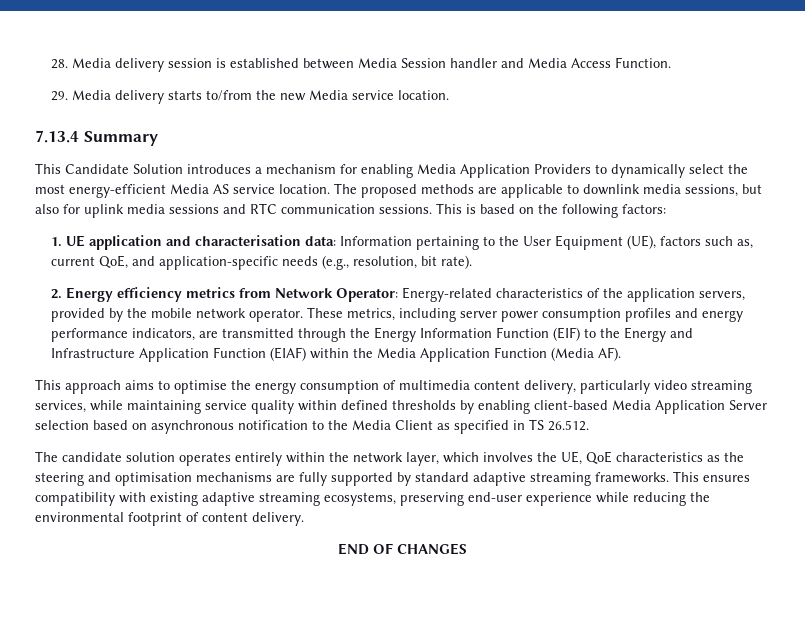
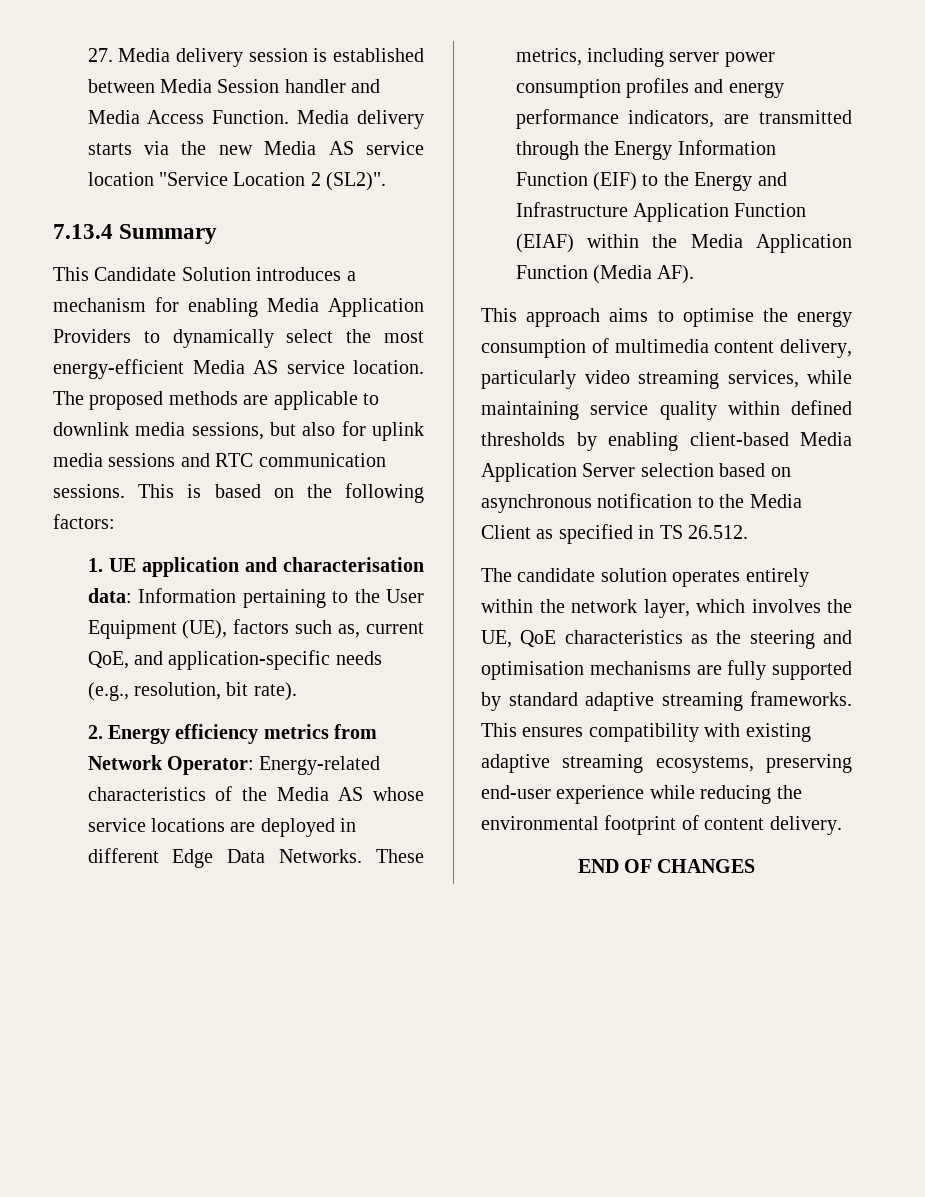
[51,59,69,69] 28. -> [87,48,113,62] 27.
[51,91,69,101] // 29. -> (290, 117) none
[206,90,253,101] to/from -> [143,141,169,155] via
[352,90,450,100] service location. -> [328,141,424,155] [87,172,387,191] AS service location "Service Location 2 (SL2)".
[627,288,746,302] [51,308,304,322] application servers, provided by the mobile network operator. -> [276,787,424,801] [87,818,357,837] [87,848,363,868] Media AS whose service locations are deployed in different Edge Data Networks.

